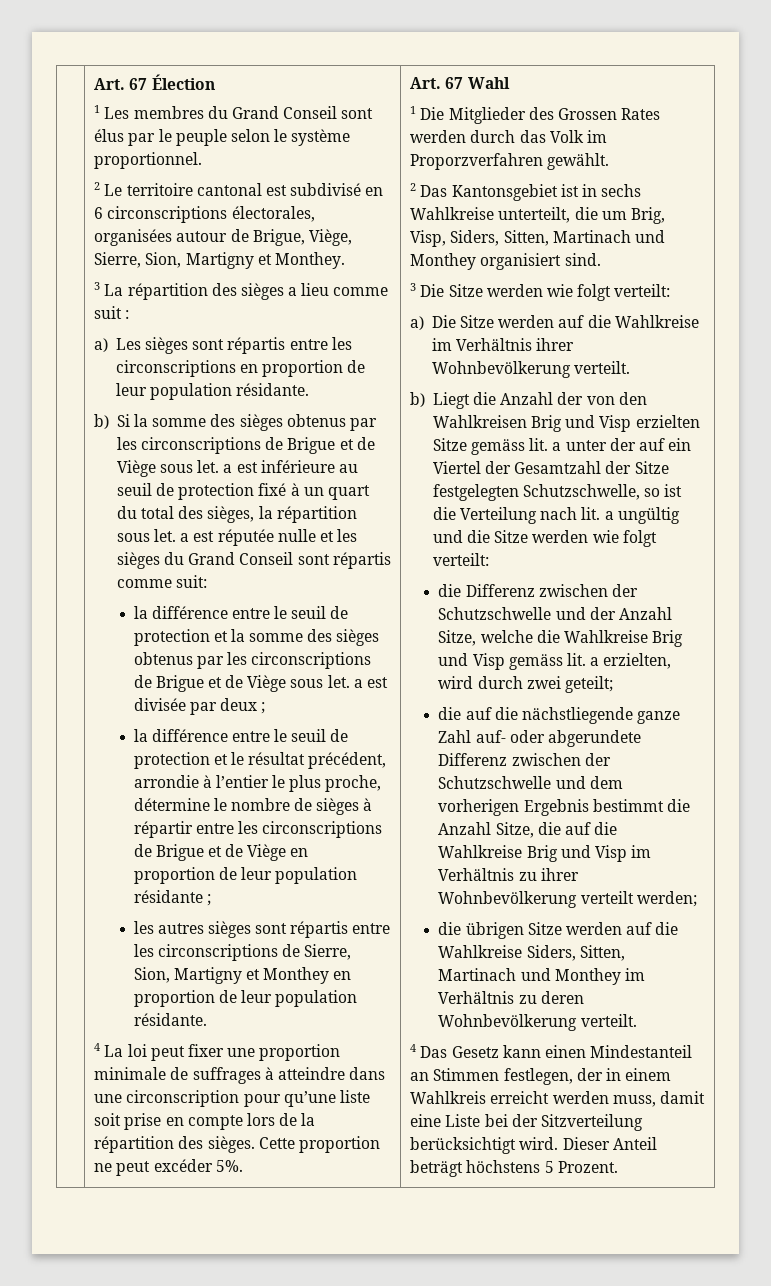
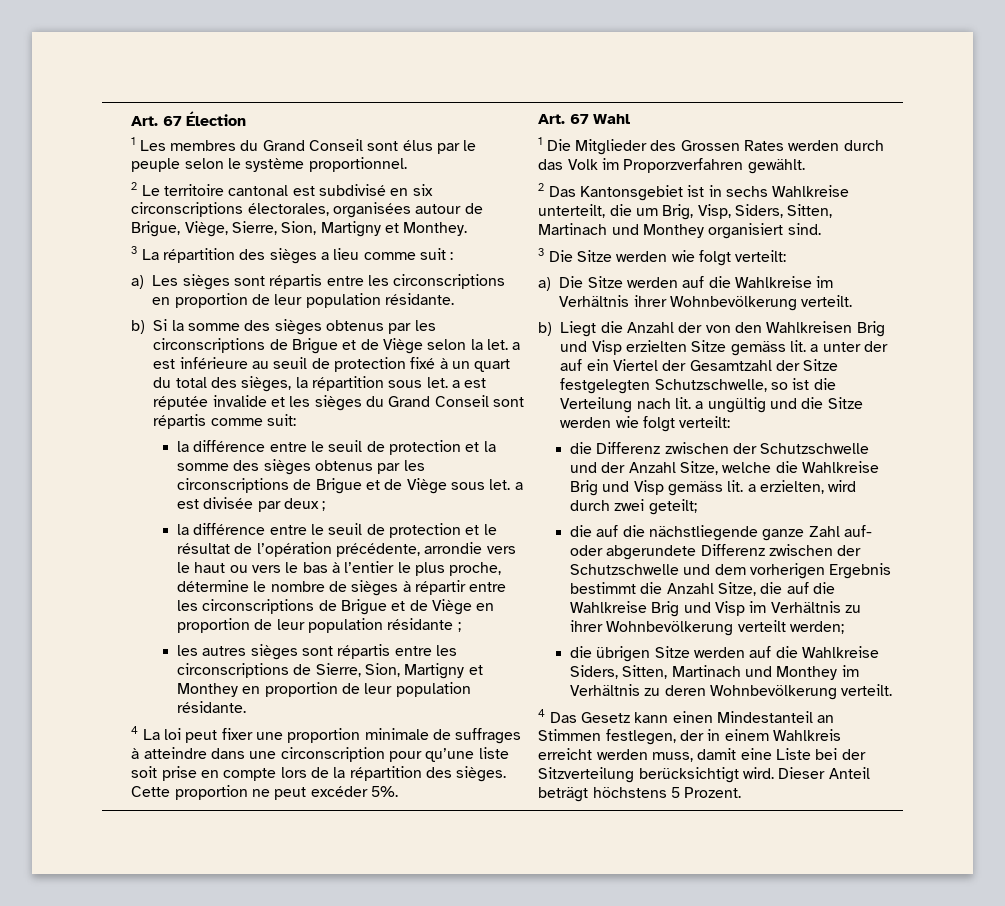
[94,207,104,219] 6 -> [412,184,433,196] six
[160,464,194,473] sous -> [427,339,483,350] selon la
[277,529,316,542] nulle -> [212,395,267,407] invalide
[308,752,387,769] [133,775,199,788] précédent, arrondie -> [234,542,516,557] [176,562,328,573] de l’opération précédente, arrondie vers le haut ou vers le bas

